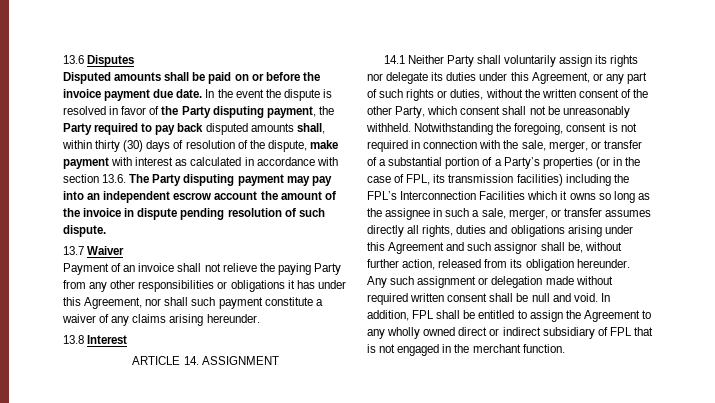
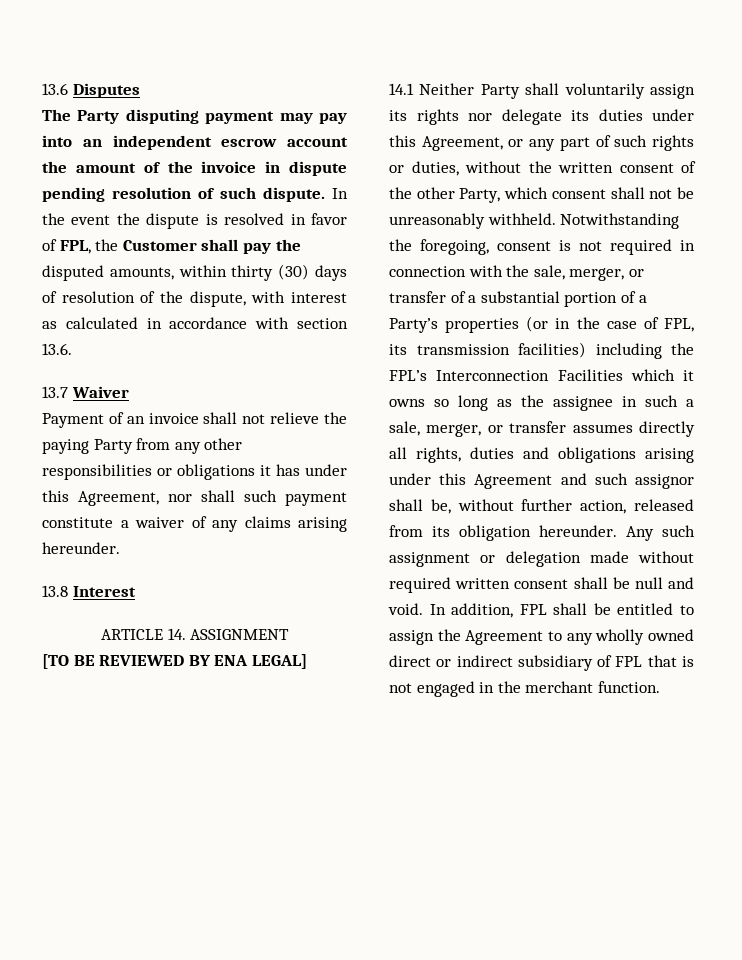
[63,72,320,84] [63,89,332,101] [63,106,334,118] [63,123,325,135] [62,140,338,152] [63,157,338,169] [63,174,127,183] Disputed amounts shall be paid on or before the invoice payment due date. In the event the dispute is resolved in favor of the Party disputing payment, the Party required to pay back disputed amounts shall, within thirty (30) days of resolution of the dispute, make payment with interest as calculated in accordance with section 13.6. -> (140, 90) none
(106, 231) none -> [332,188,348,199] [42,213,347,229] [42,239,301,254] [42,264,347,281] [42,291,347,307] [42,317,348,329] [42,343,72,355] In the event the dispute is resolved in favor of FPL, the Customer shall pay the disputed amounts, within thirty (30) days of resolution of the dispute, with interest as calculated in accordance with section 13.6.
(279, 360) none -> [42,654,307,669] // [TO BE REVIEWED BY ENA LEGAL]

